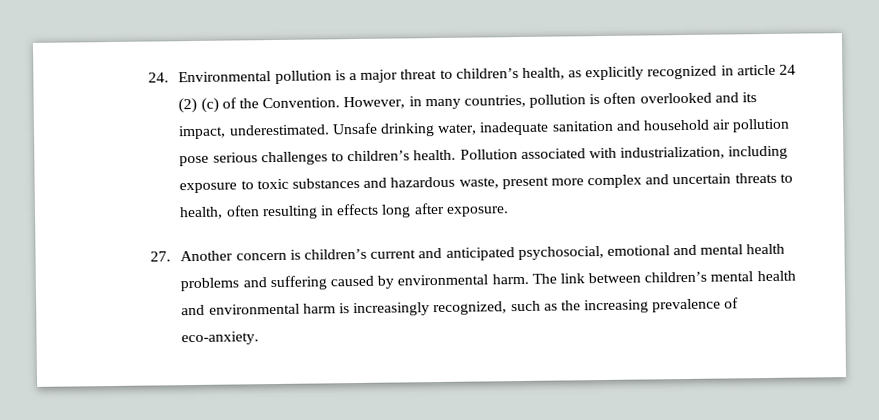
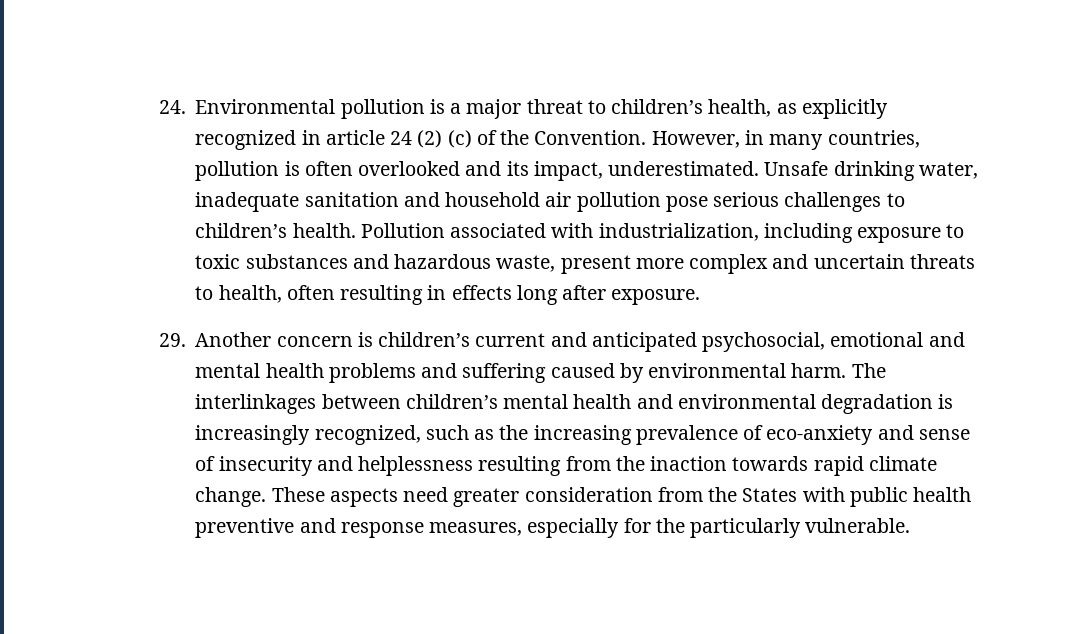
[149,251,171,262] 27. -> [158,333,186,347] 29.
[559,273,585,284] link -> [195,394,317,414] interlinkages
[302,303,336,314] harm -> [821,394,934,414] degradation
[181,331,260,346] eco-anxiety. -> [766,425,970,445] [195,456,937,476] [195,487,972,507] [195,518,911,538] eco-anxiety and sense of insecurity and helplessness resulting from the inaction towards rapid climate change. These aspects need greater consideration from the States with public health preventive and response measures, especially for the particularly vulnerable.

